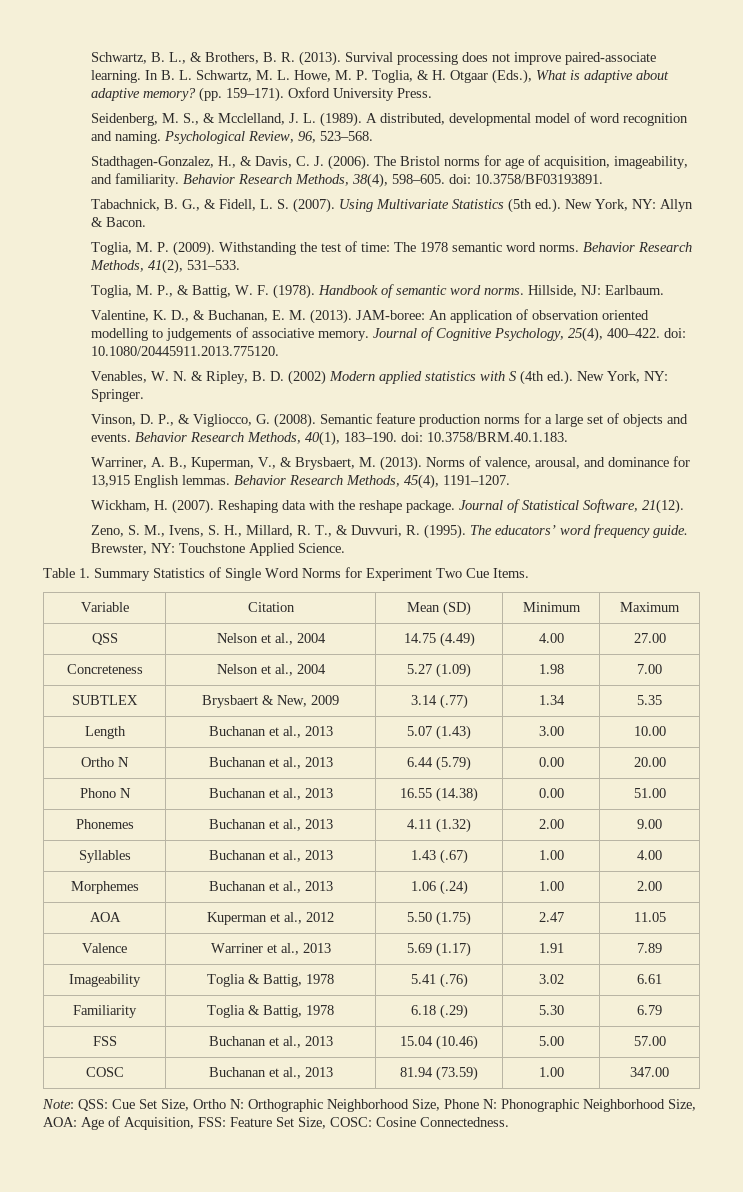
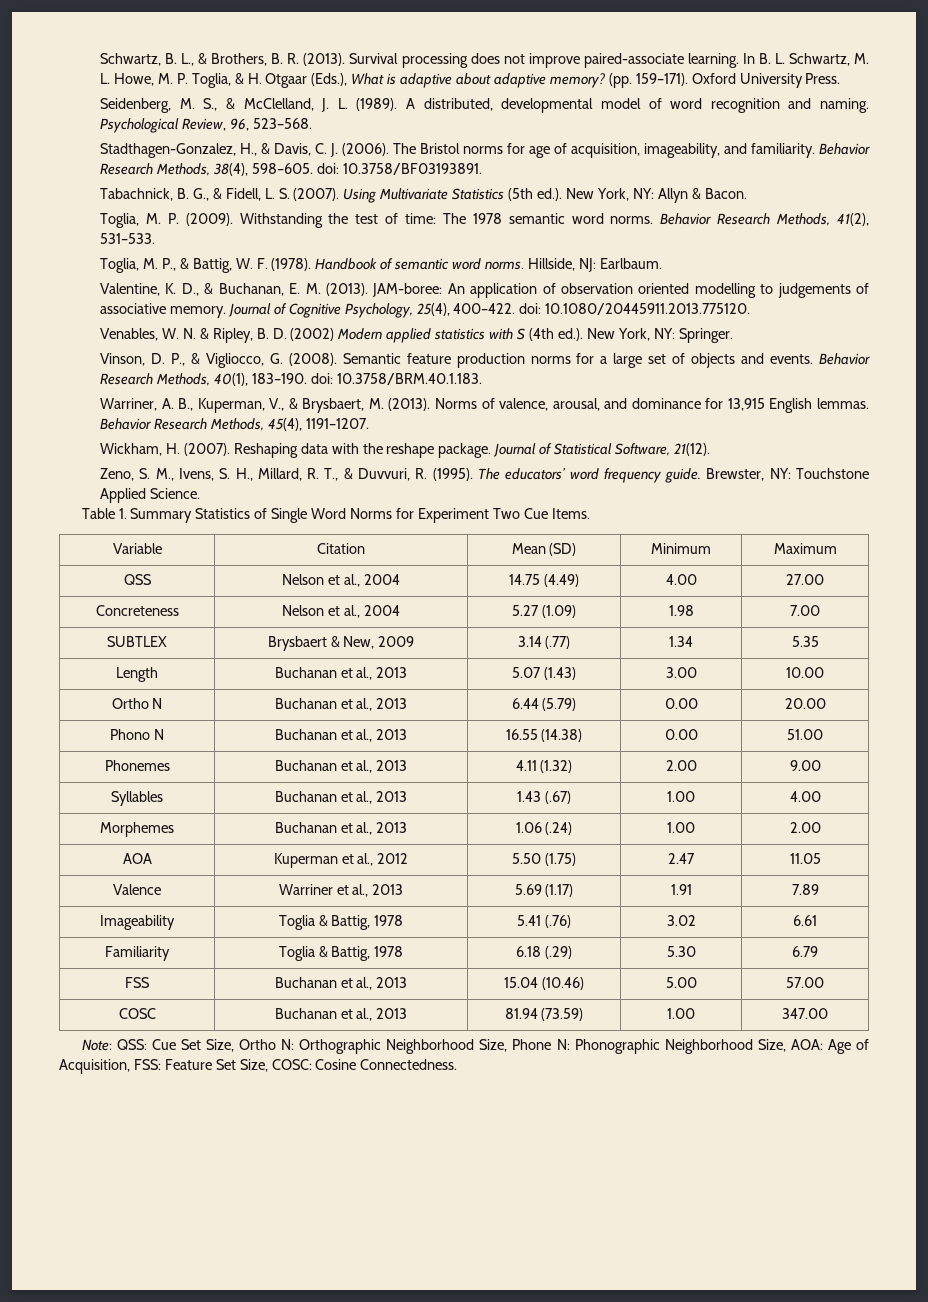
[217,113,285,125] Mcclelland, -> [243,98,314,111] McClelland,

